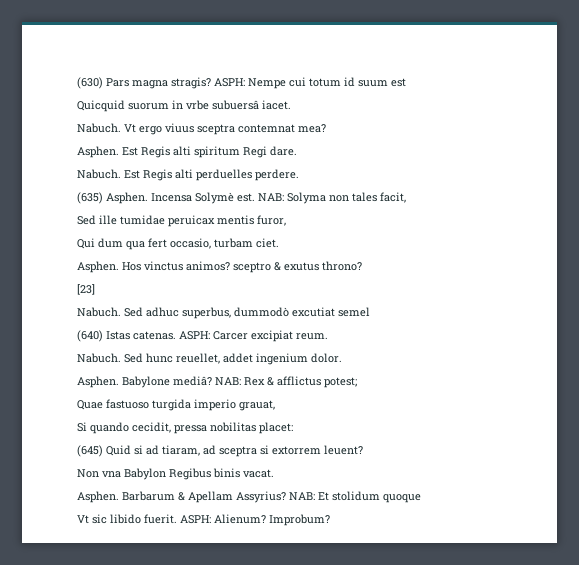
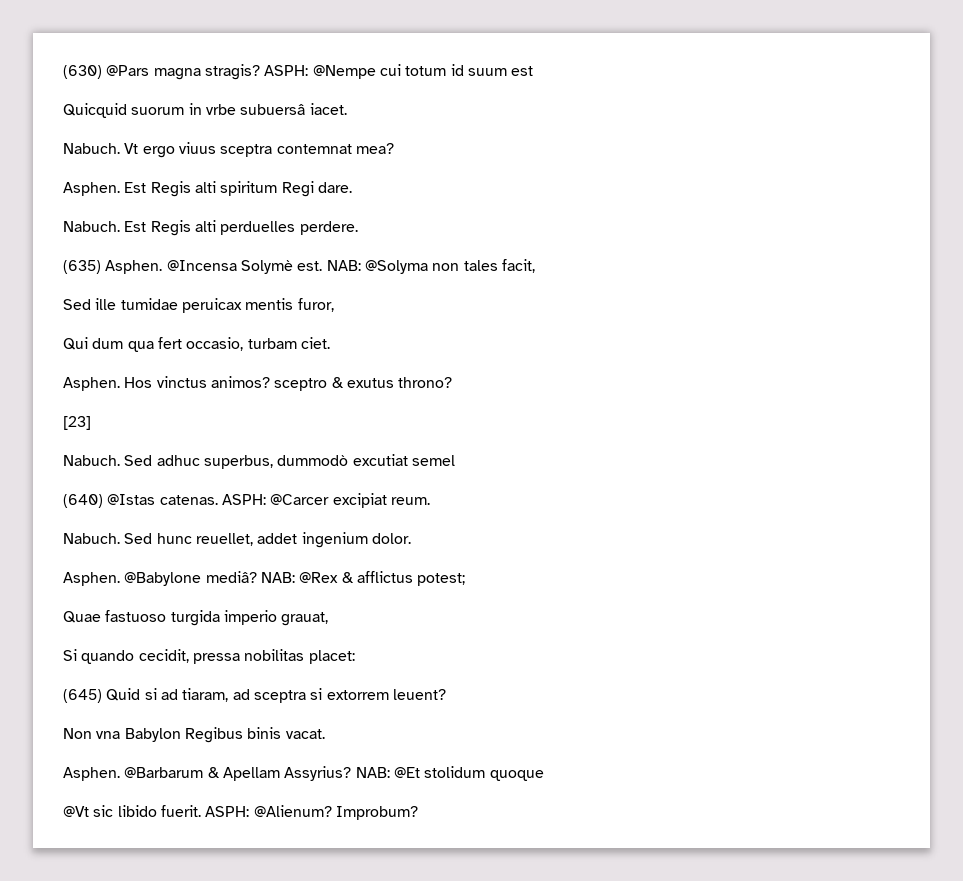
[106,78,129,87] Pars -> [106,65,150,76] @Pars
[248,78,286,89] Nempe -> [312,65,376,79] @Nempe
[151,193,192,202] Incensa -> [166,260,237,271] @Incensa
[287,192,326,204] Solyma -> [364,260,428,274] @Solyma
[106,331,130,340] Istas -> [107,494,156,505] @Istas
[213,331,248,340] Carcer -> [270,494,330,505] @Carcer
[122,376,170,388] Babylone -> [124,572,202,586] @Babylone
[244,377,265,386] Rex -> [299,572,339,583] @Rex
[122,491,175,501] Barbarum -> [124,767,204,778] @Barbarum
[318,492,329,501] Et -> [393,767,420,778] @Et
[77,515,89,524] Vt -> [63,806,89,817] @Vt
[214,514,266,524] Alienum? -> [253,805,332,817] @Alienum?

